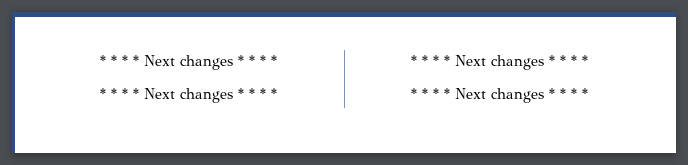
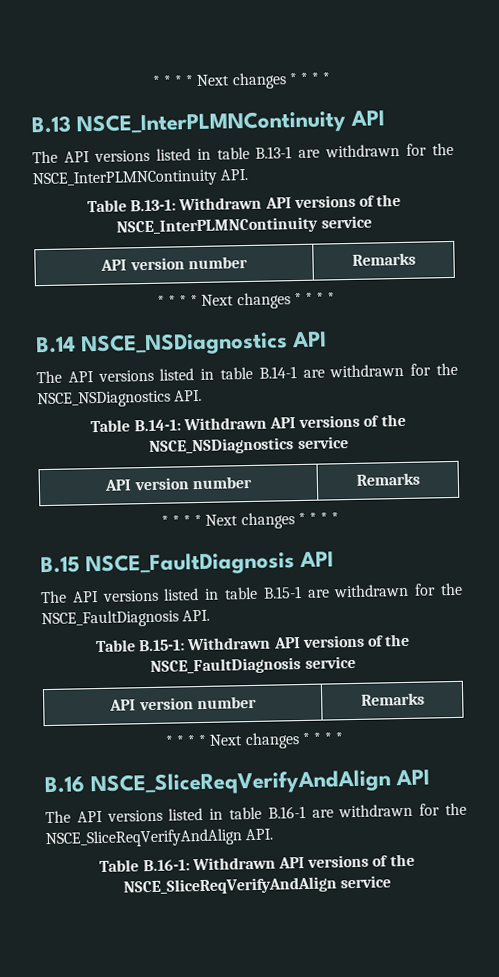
(277, 60) none -> [31,110,386,137] [32,142,454,164] [32,168,249,189] [86,193,402,213] [116,215,372,236] [100,255,248,271] [351,252,416,266] // B.13 NSCE_InterPLMNContinuity API // The API versions listed in table B.13-1 are withdrawn for the NSCE_InterPLMNContinuity API. // Table B.13-1: Withdrawn API versions of the NSCE_InterPLMNContinuity service // API version number | Remarks
(277, 93) none -> [35,331,328,357] [36,362,459,384] [37,389,203,409] [90,413,406,433] [149,436,349,455] [104,475,252,491] [355,472,420,486] // B.14 NSCE_NSDiagnostics API // The API versions listed in table B.14-1 are withdrawn for the NSCE_NSDiagnostics API. // Table B.14-1: Withdrawn API versions of the NSCE_NSDiagnostics service // API version number | Remarks
(588, 60) none -> [40,551,335,577] [40,582,464,604] [41,609,211,629] [94,633,411,653] [150,655,356,675] [109,695,257,711] [360,692,425,706] // B.15 NSCE_FaultDiagnosis API // The API versions listed in table B.15-1 are withdrawn for the NSCE_FaultDiagnosis API. // Table B.15-1: Withdrawn API versions of the NSCE_FaultDiagnosis service // API version number | Remarks
(588, 93) none -> [44,769,431,797] [45,802,468,824] [45,828,274,849] [99,853,415,873] [122,875,392,896] // B.16 NSCE_SliceReqVerifyAndAlign API // The API versions listed in table B.16-1 are withdrawn for the NSCE_SliceReqVerifyAndAlign API. // Table B.16-1: Withdrawn API versions of the NSCE_SliceReqVerifyAndAlign service

